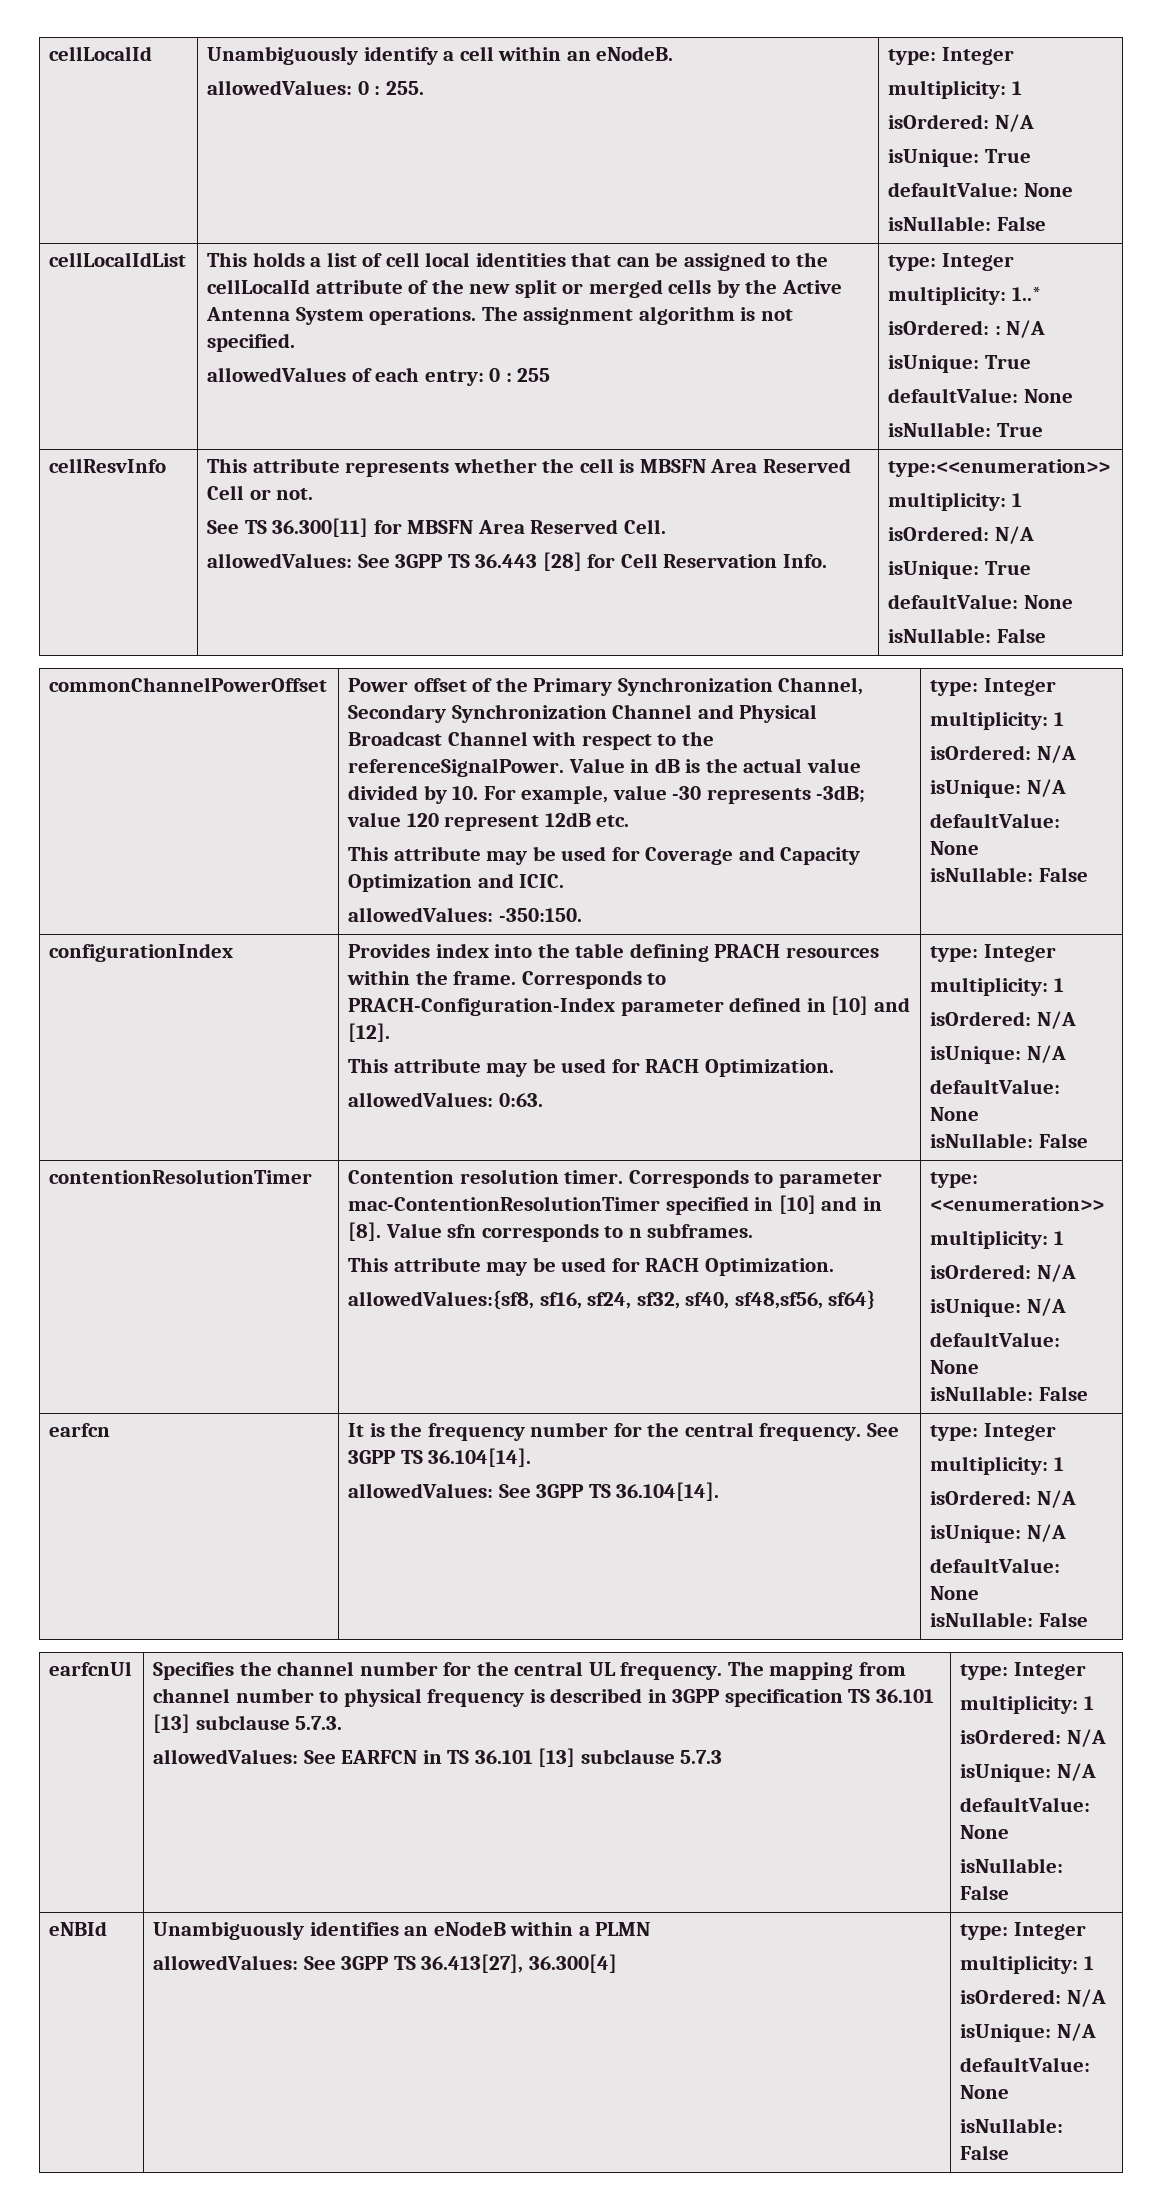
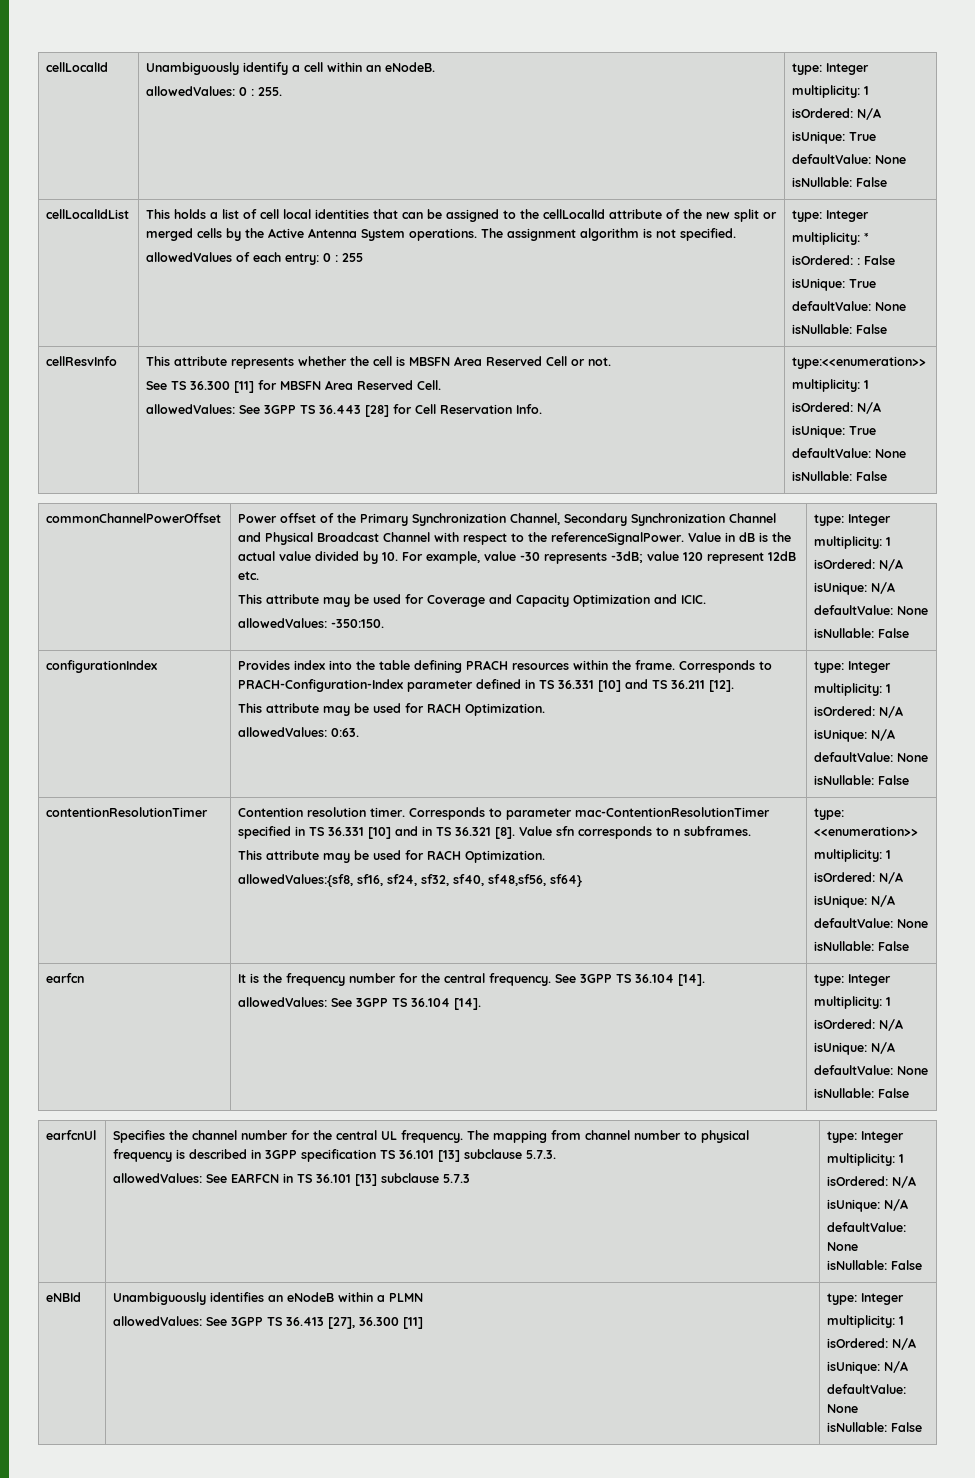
[1011,287,1042,301] 1..* -> [864,233,870,242] *
[1006,320,1046,338] [888,355,1031,373] [888,388,1073,403] [888,422,1043,437] N/A // isUnique: True // defaultValue: None // isNullable: True -> [864,255,896,265] [792,278,877,291] [792,301,907,311] [792,324,888,334] False // isUnique: True // defaultValue: None // isNullable: False
[272,518,369,537] 36.300[11] -> [190,381,255,393] 36.300 [11]
[831,996,910,1015] [10] and -> [539,679,706,692] TS 36.331 [10] and TS 36.211
(774, 1204) none -> [309,827,365,836] TS 36.331
(882, 1204) none -> [436,827,492,836] TS 36.321
[428,1448,532,1467] [348,1482,720,1501] 36.104[14]. // allowedValues: See 3GPP TS 36.104[14]. -> [635,974,706,986] [238,997,482,1010] 36.104 [14]. // allowedValues: See 3GPP TS 36.104 [14].
[421,1954,617,1973] 36.413[27], 36.300[4] -> [286,1317,424,1329] 36.413 [27], 36.300 [11]

